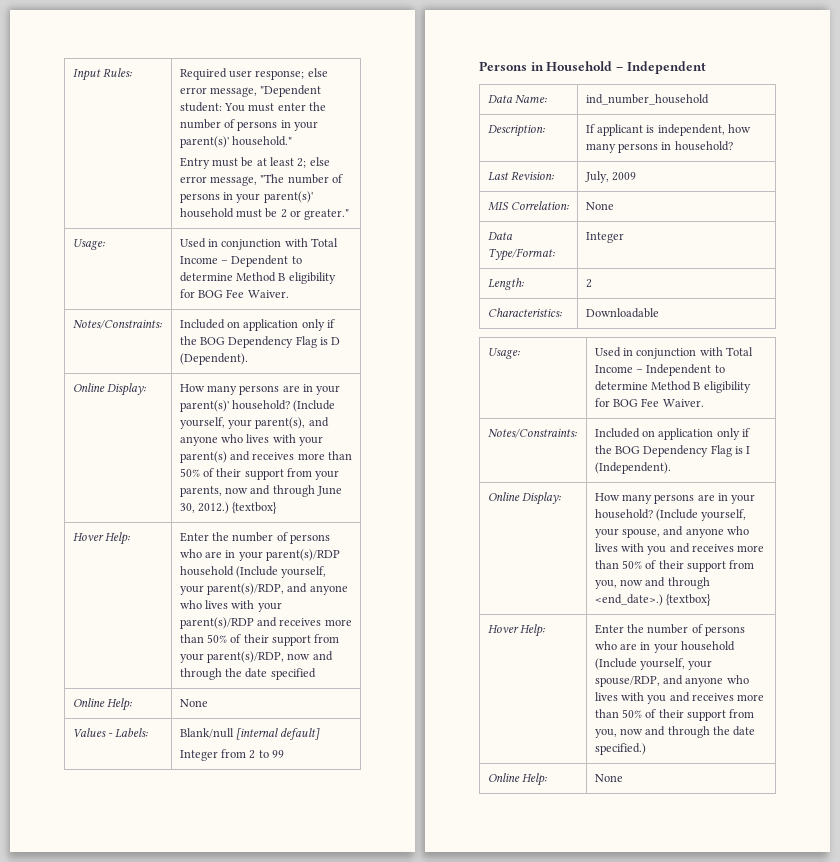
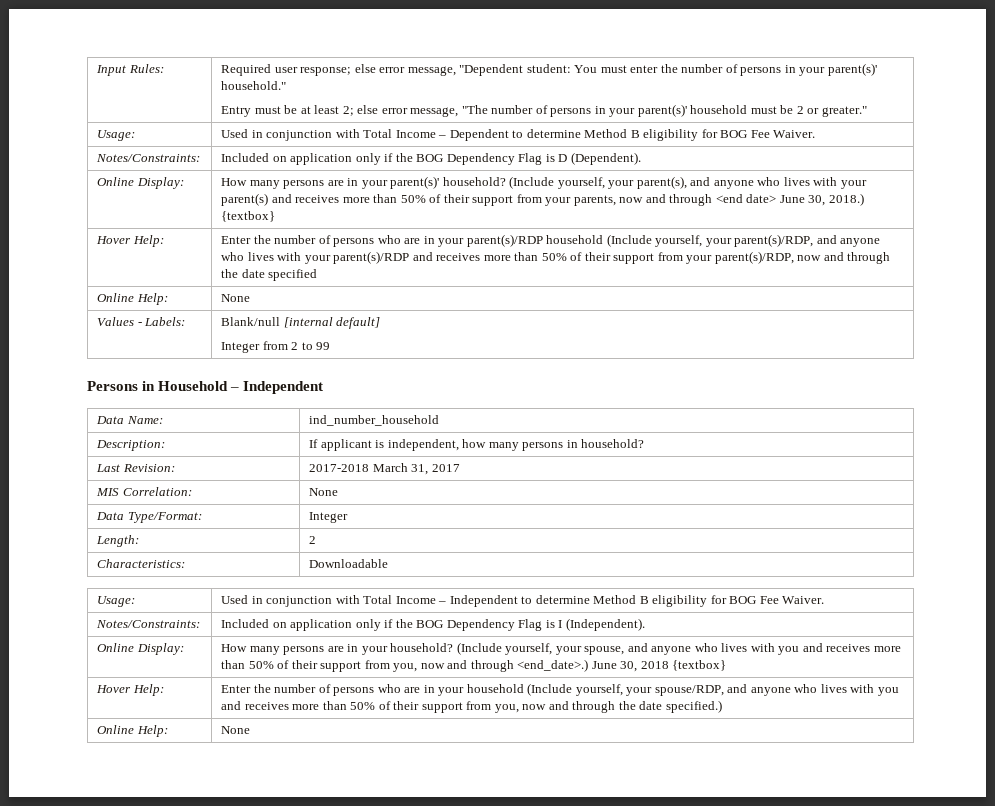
[317,486,343,496] [179,502,229,514] June 30, 2012.) -> [715,193,864,206] <end date> June 30, 2018.)
[584,171,636,183] July, 2009 -> [309,463,460,475] 2017-2018 March 31, 2017
(663, 600) none -> [591,661,669,672] June 30, 2018

